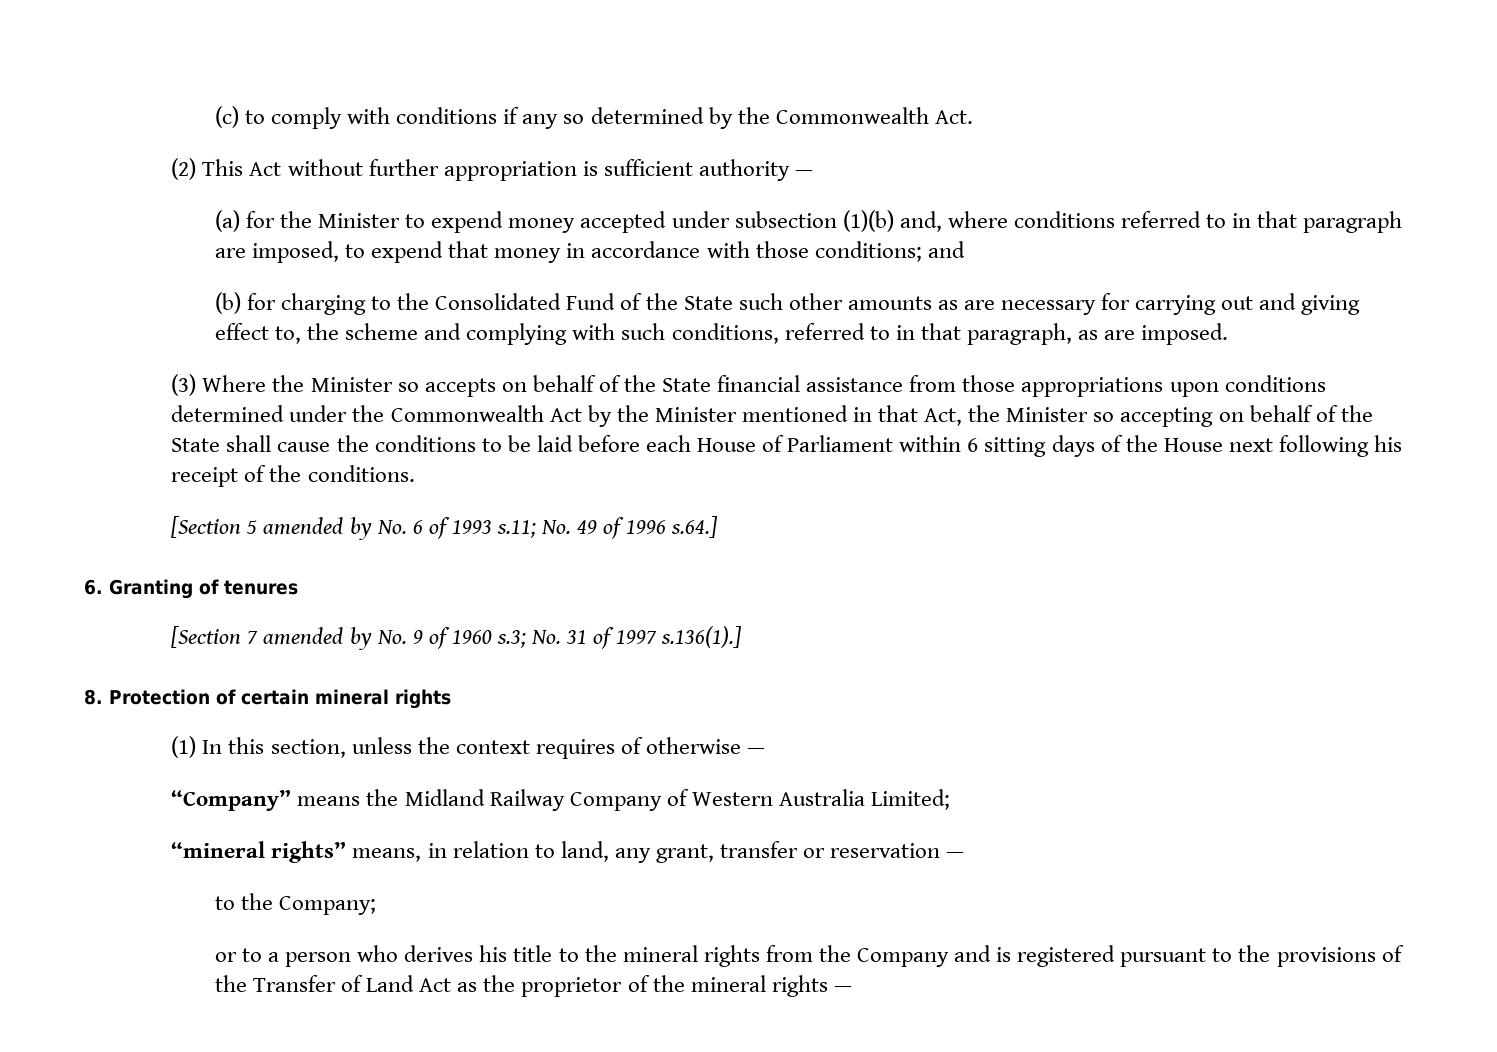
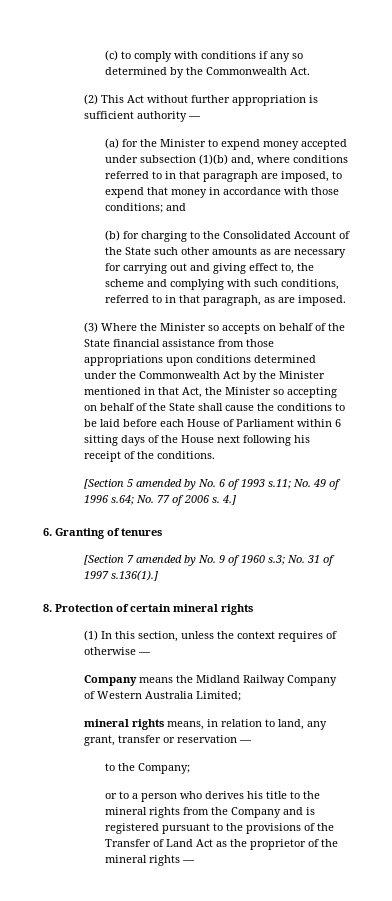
[566,293,616,310] Fund -> [293,231,336,239] Account
[671,516,719,538] s.64.] -> [111,495,237,506] s.64; No. 77 of 2006 s. 4.]
[171,789,292,811] “Company” -> [84,675,138,686] Company
[171,841,347,863] “mineral rights” -> [84,719,165,730] mineral rights

